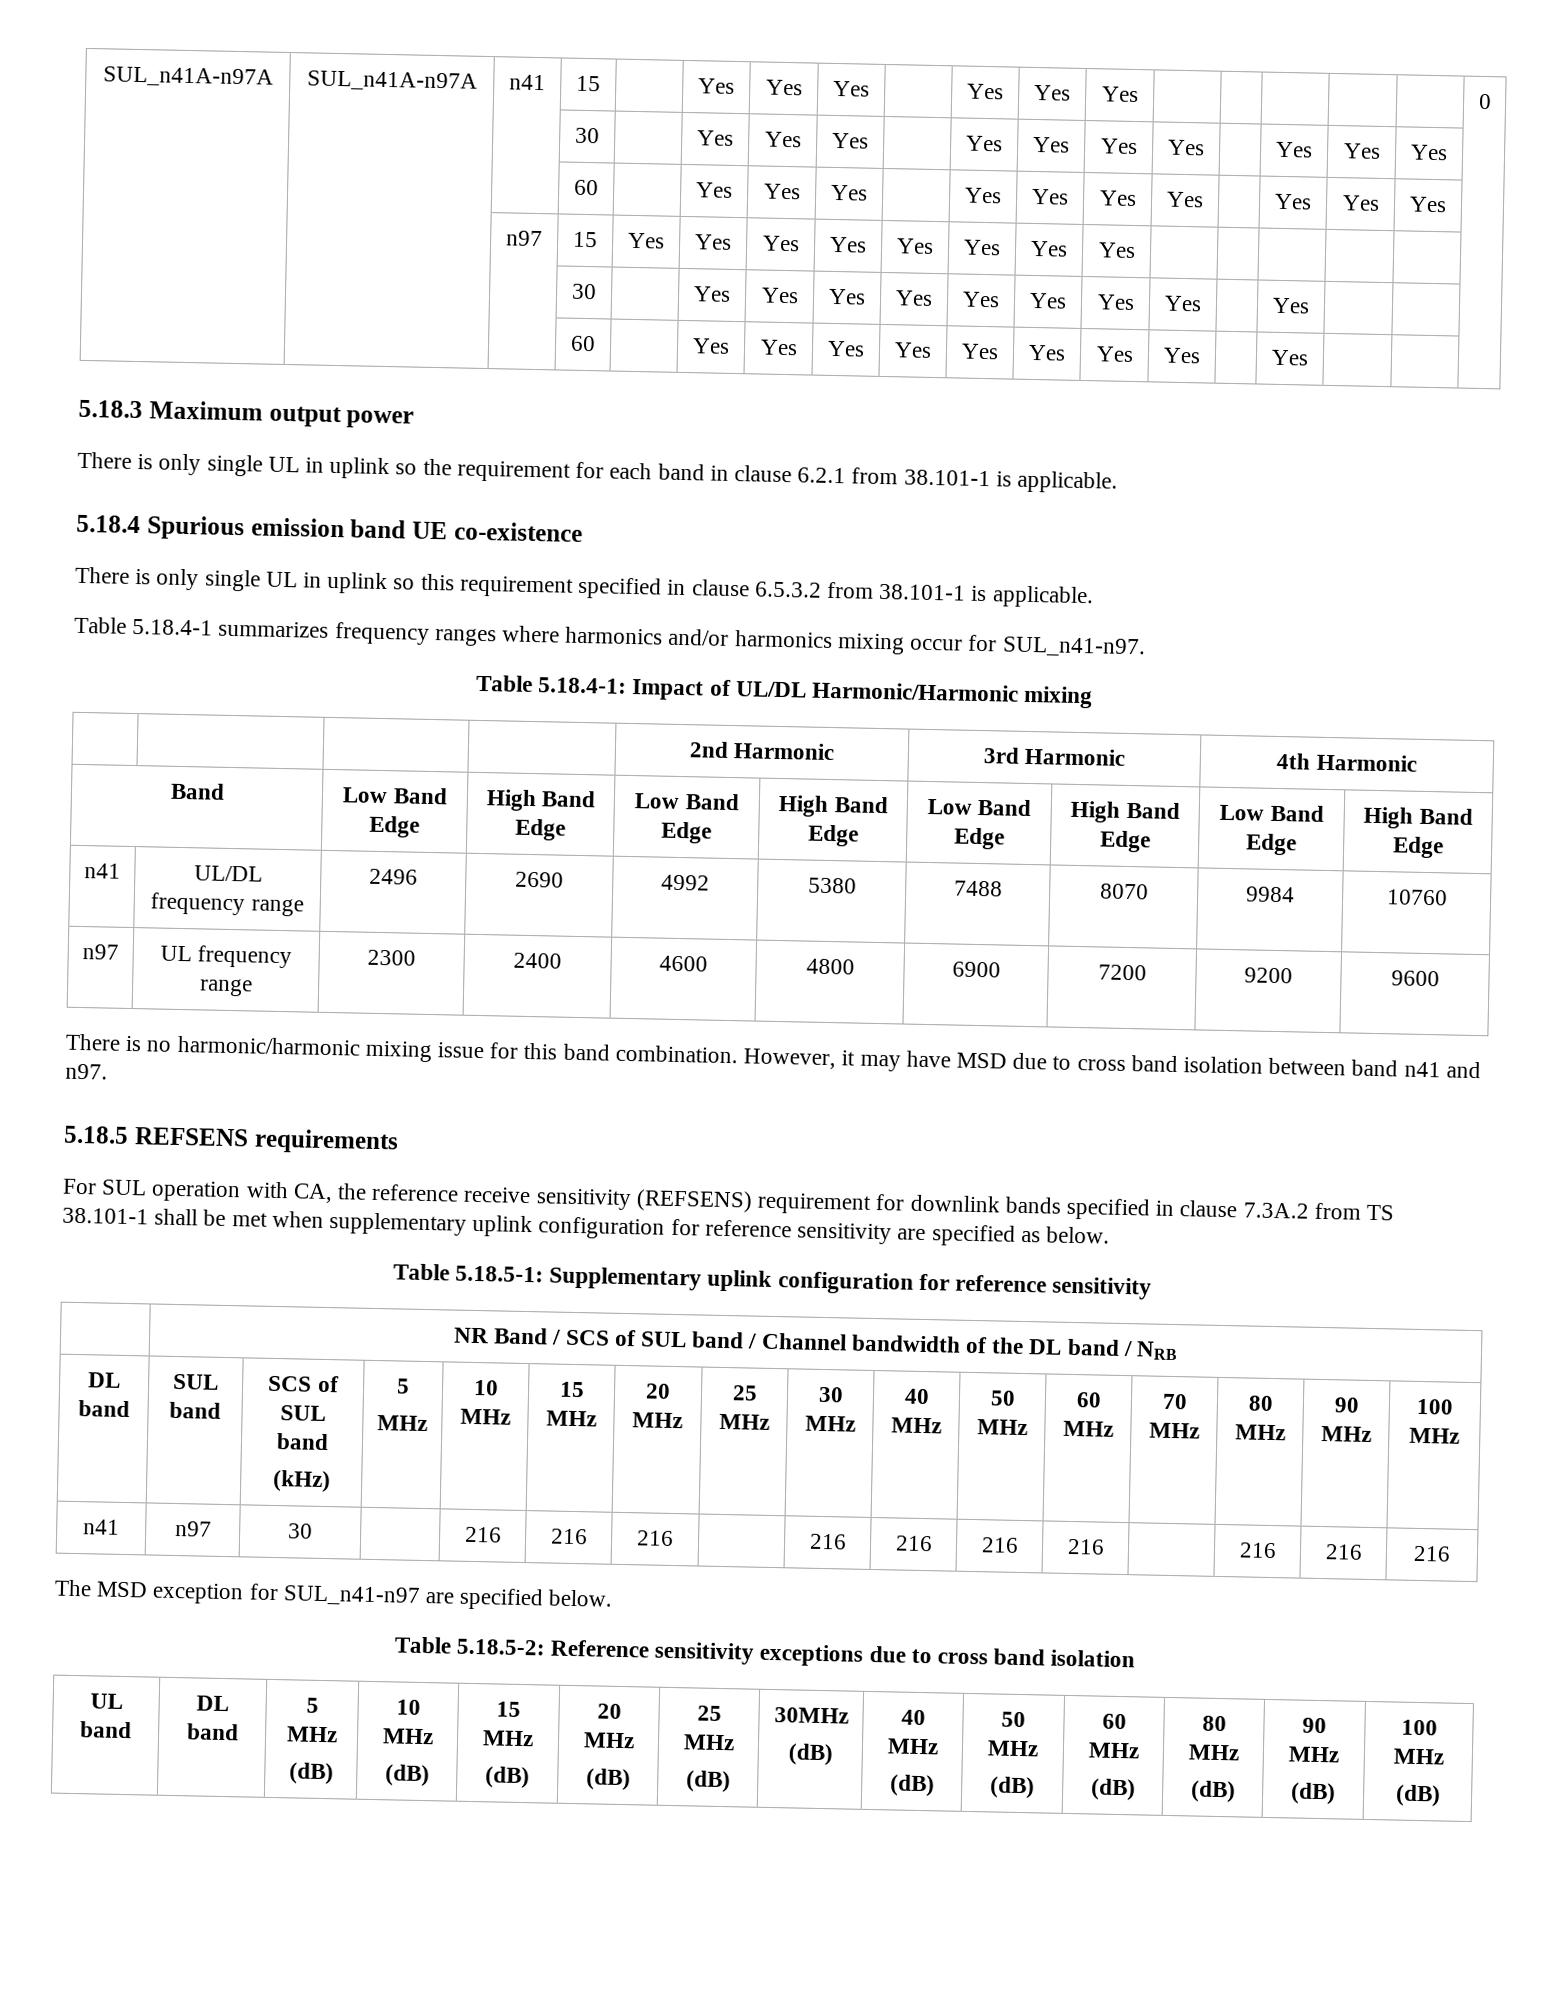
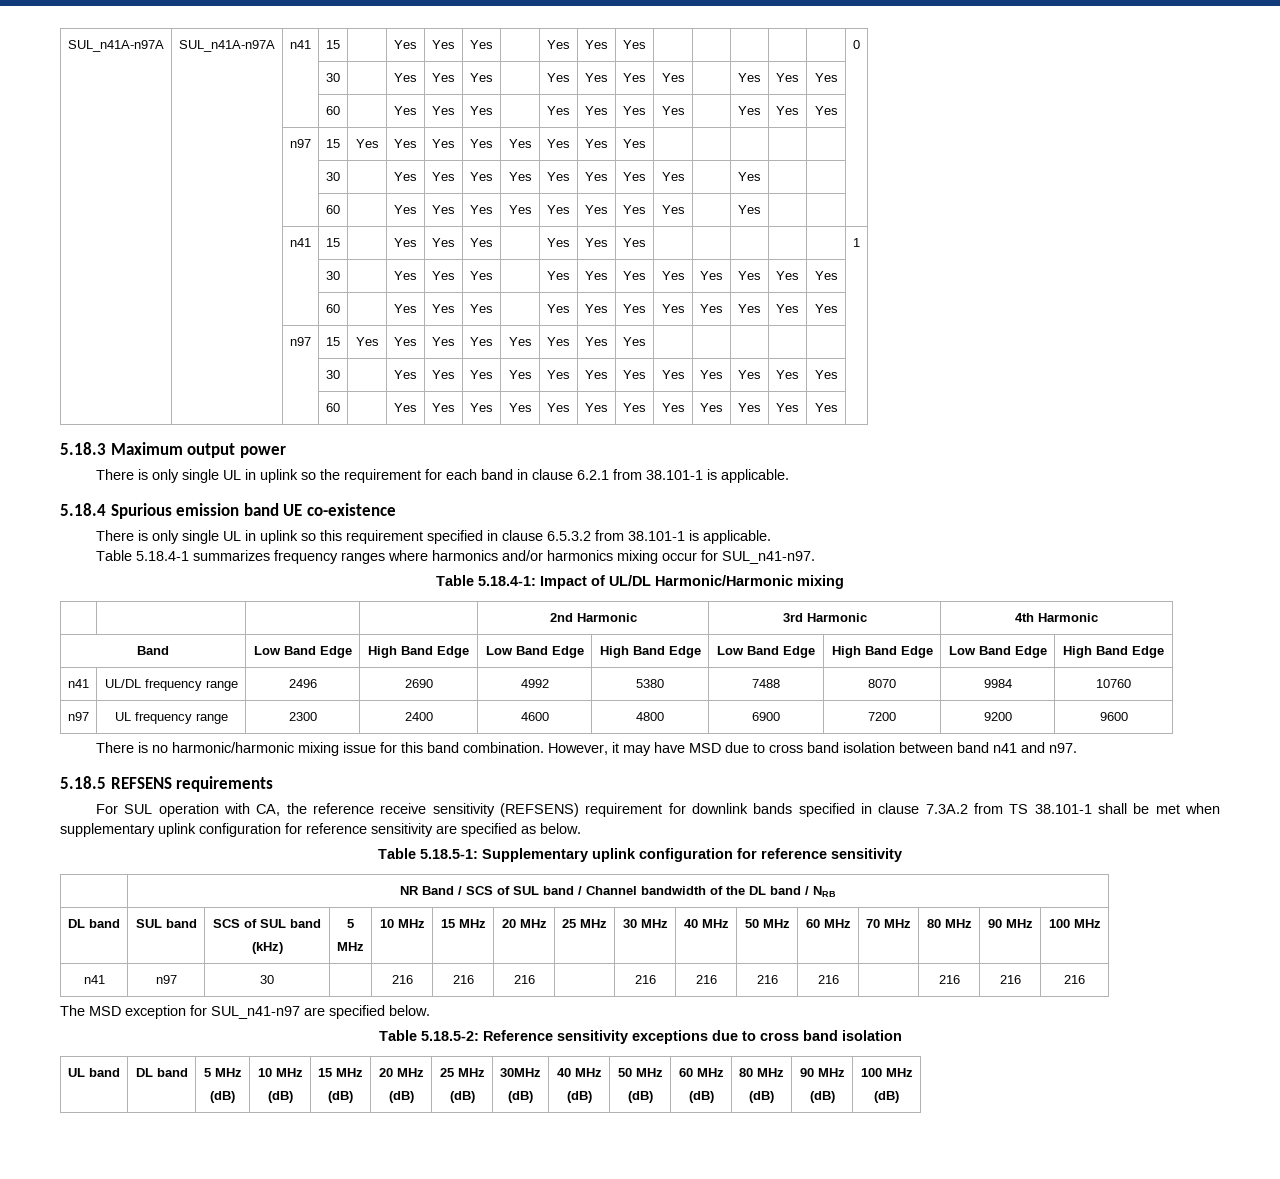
(1309, 357) none -> [290,238,311,247] [326,238,340,247] [394,238,417,247] [432,238,455,247] [470,238,493,247] [547,238,570,247] [585,238,608,247] [623,238,646,247] [853,238,860,247] [326,271,340,280] [394,271,417,280] [432,271,455,280] [470,271,493,280] [547,271,570,280] [585,271,608,280] [623,271,646,280] [661,271,685,280] [700,271,723,280] [738,271,761,280] [776,271,799,280] [814,271,838,280] [326,304,340,313] [394,304,417,313] [432,304,455,313] [470,304,493,313] [547,304,570,313] [585,304,608,313] [623,304,646,313] [661,304,685,313] [700,304,723,313] [738,304,761,313] [776,304,799,313] [814,304,838,313] [290,337,311,346] [326,337,340,346] [355,337,379,346] [394,337,417,346] [432,337,455,346] [470,337,493,346] [508,337,532,346] [547,337,570,346] [585,337,608,346] [623,337,646,346] [326,370,340,379] [394,370,417,379] [432,370,455,379] [470,370,493,379] [508,370,532,379] [547,370,570,379] [585,370,608,379] [623,370,646,379] [661,370,685,379] [700,370,723,379] [738,370,761,379] [776,370,799,379] [814,370,838,379] [326,403,340,412] [394,403,417,412] [432,403,455,412] [470,403,493,412] [508,403,532,412] [547,403,570,412] [585,403,608,412] [623,403,646,412] [661,403,685,412] [700,403,723,412] [738,403,761,412] [776,403,799,412] [814,403,838,412] // | | n41 | 15 | | Yes | Yes | Yes | | Yes | Yes | Yes | | | | | | 1 // | | | 30 | | Yes | Yes | Yes | | Yes | Yes | Yes | Yes | Yes | Yes | Yes | Yes | // | | | 60 | | Yes | Yes | Yes | | Yes | Yes | Yes | Yes | Yes | Yes | Yes | Yes | // | | n97 | 15 | Yes | Yes | Yes | Yes | Yes | Yes | Yes | Yes | | | | | | // | | | 30 | | Yes | Yes | Yes | Yes | Yes | Yes | Yes | Yes | Yes | Yes | Yes | Yes | // | | | 60 | | Yes | Yes | Yes | Yes | Yes | Yes | Yes | Yes | Yes | Yes | Yes | Yes |

